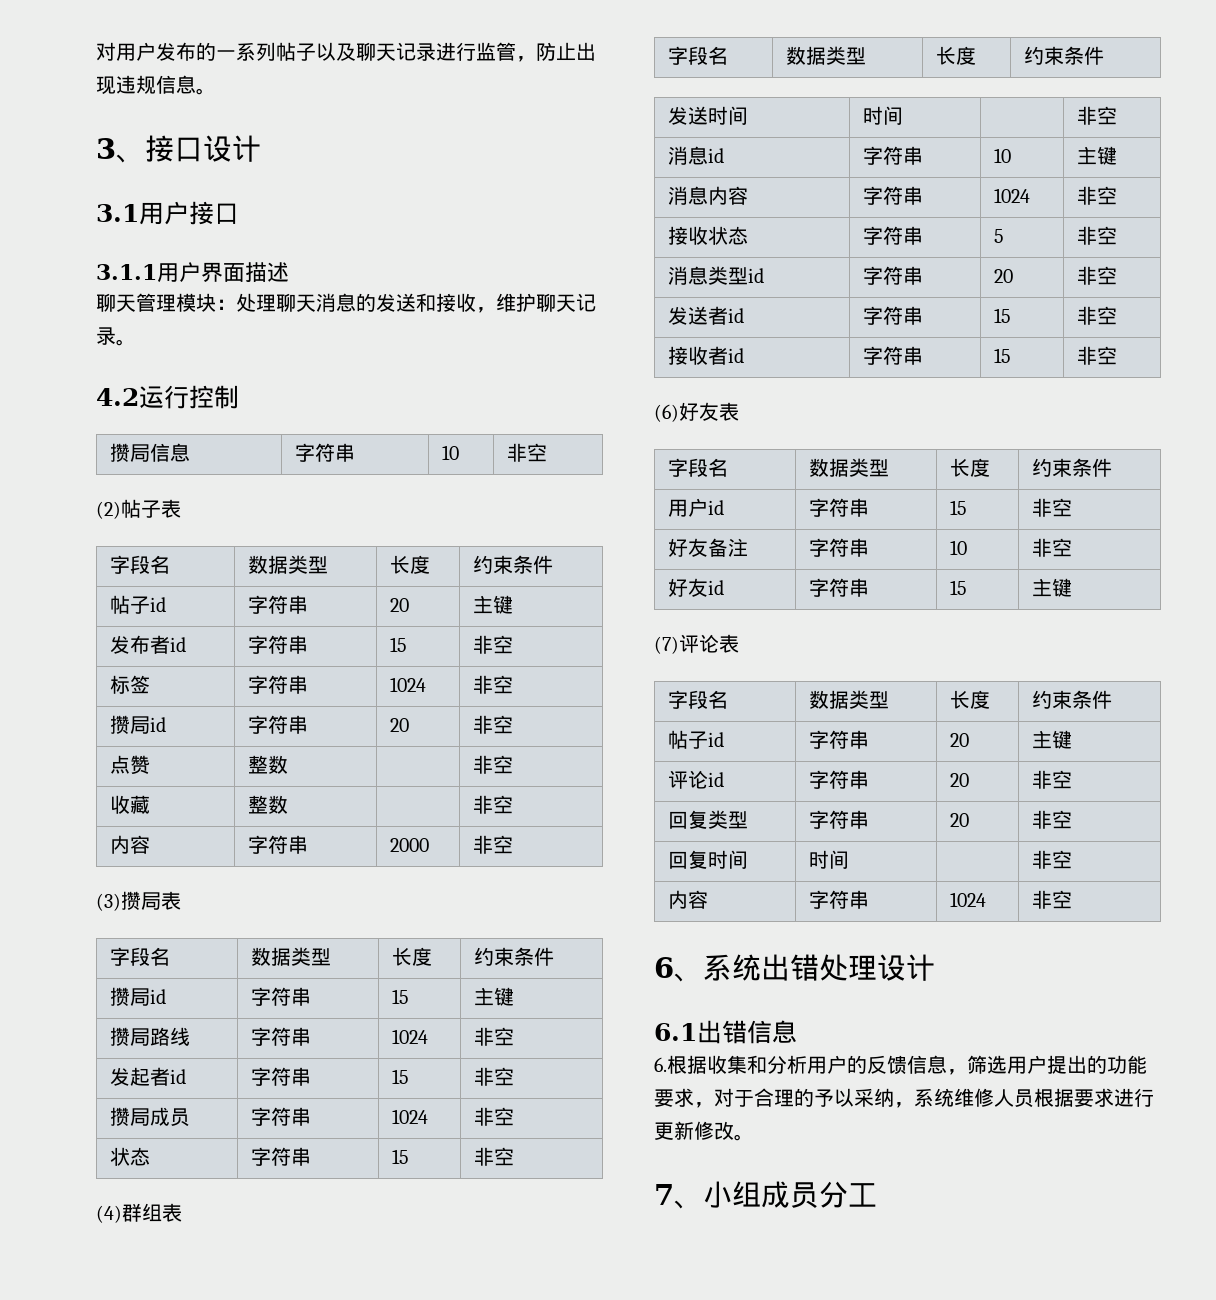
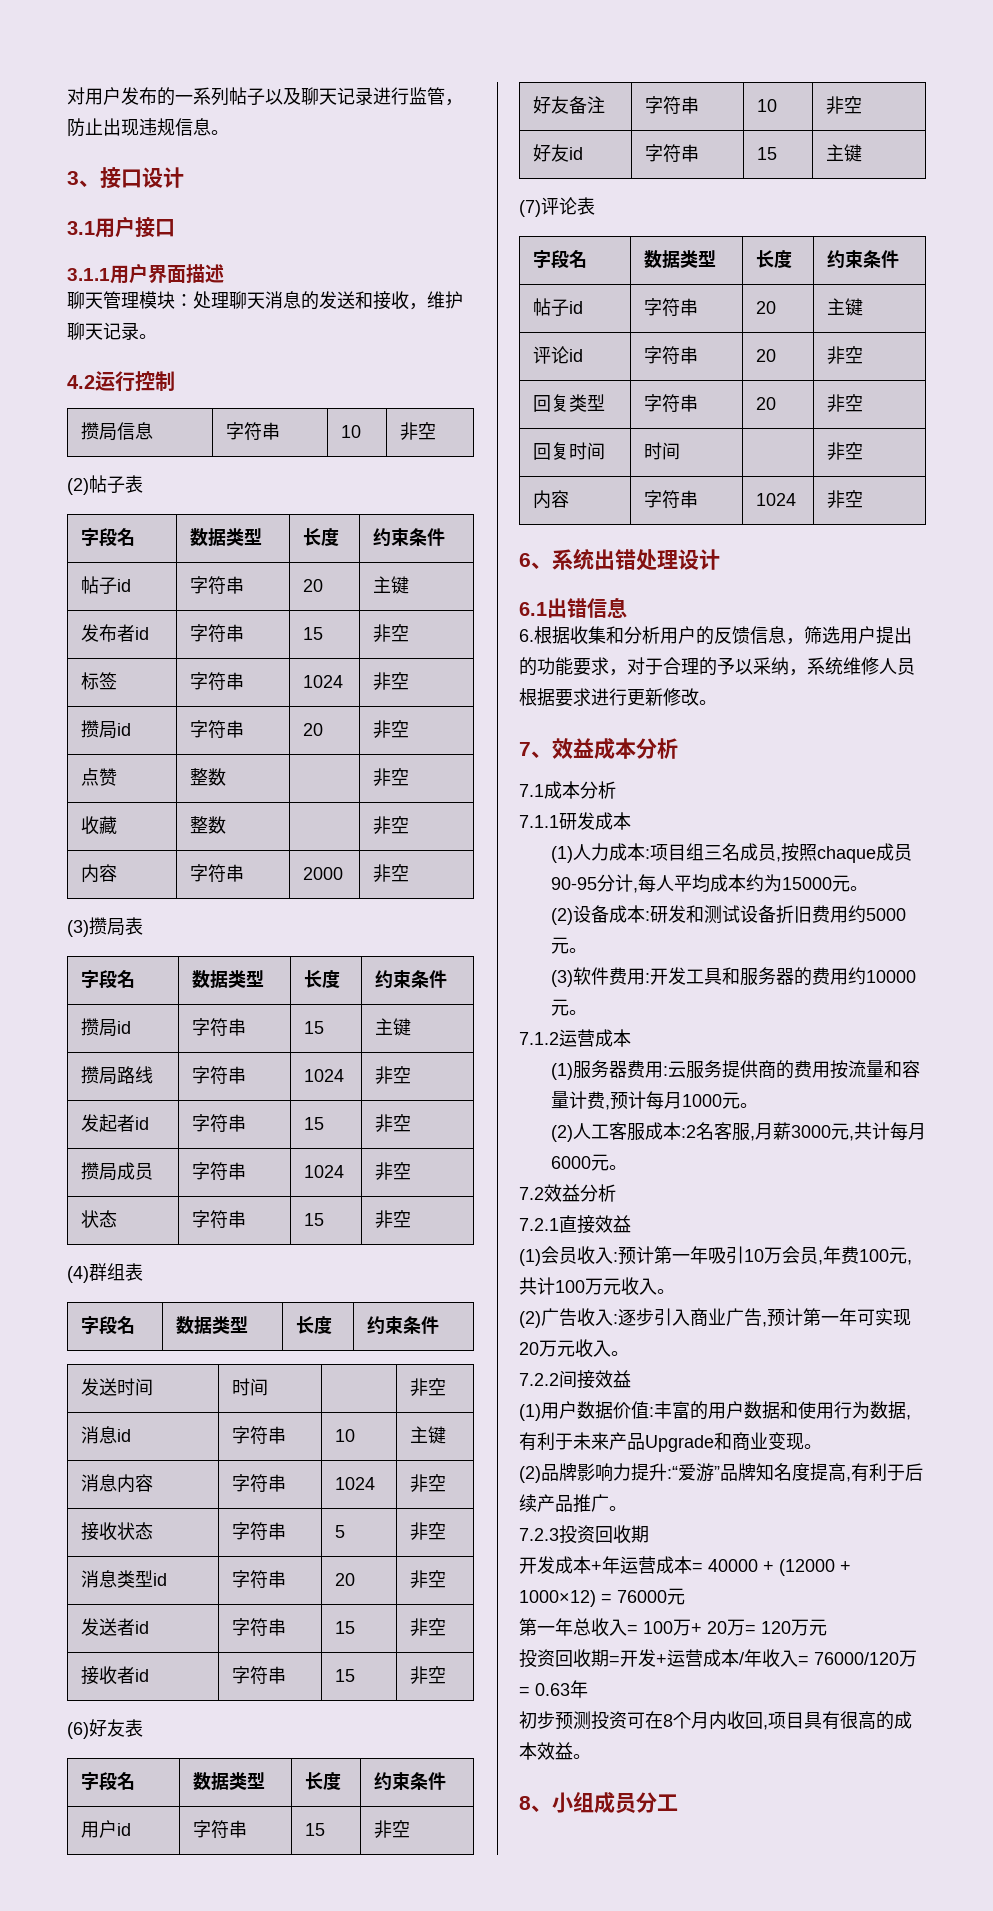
(703, 1204) none -> [552,737,678,760] [519,781,616,799] [519,812,631,830] [550,843,912,863] [550,874,868,893] [550,905,906,925] [550,937,587,954] [550,967,916,987] [550,999,587,1016] [519,1029,631,1047] [550,1060,920,1080] [550,1091,758,1110] [550,1122,926,1142] [550,1154,627,1171] [519,1184,616,1202] [519,1215,631,1234] [519,1246,912,1266] [519,1277,675,1296] [519,1308,911,1328] [519,1339,629,1358] [519,1370,631,1389] [519,1401,911,1421] [519,1432,822,1452] [519,1463,923,1483] [519,1494,627,1513] [519,1525,649,1544] [519,1556,851,1576] [519,1588,685,1607] [519,1618,827,1637] [519,1649,917,1668] [519,1680,588,1698] [519,1711,912,1730] [519,1742,591,1760] [519,1796,552,1812] 效益成本分析 // 7.1成本分析 // 7.1.1研发成本 // (1)人力成本:项目组三名成员,按照chaque成员90-95分计,每人平均成本约为15000元。 // (2)设备成本:研发和测试设备折旧费用约5000元。 // (3)软件费用:开发工具和服务器的费用约10000元。 // 7.1.2运营成本 // (1)服务器费用:云服务提供商的费用按流量和容量计费,预计每月1000元。 // (2)人工客服成本:2名客服,月薪3000元,共计每月6000元。 // 7.2效益分析 // 7.2.1直接效益 // (1)会员收入:预计第一年吸引10万会员,年费100元,共计100万元收入。 // (2)广告收入:逐步引入商业广告,预计第一年可实现20万元收入。 // 7.2.2间接效益 // (1)用户数据价值:丰富的用户数据和使用行为数据,有利于未来产品Upgrade和商业变现。 // (2)品牌影响力提升:“爱游”品牌知名度提高,有利于后续产品推广。 // 7.2.3投资回收期 // 开发成本+年运营成本= 40000 + (12000 + 1000×12) = 76000元 // 第一年总收入= 100万+ 20万= 120万元 // 投资回收期=开发+运营成本/年收入= 76000/120万= 0.63年 // 初步预测投资可在8个月内收回,项目具有很高的成本效益。 // 8、

